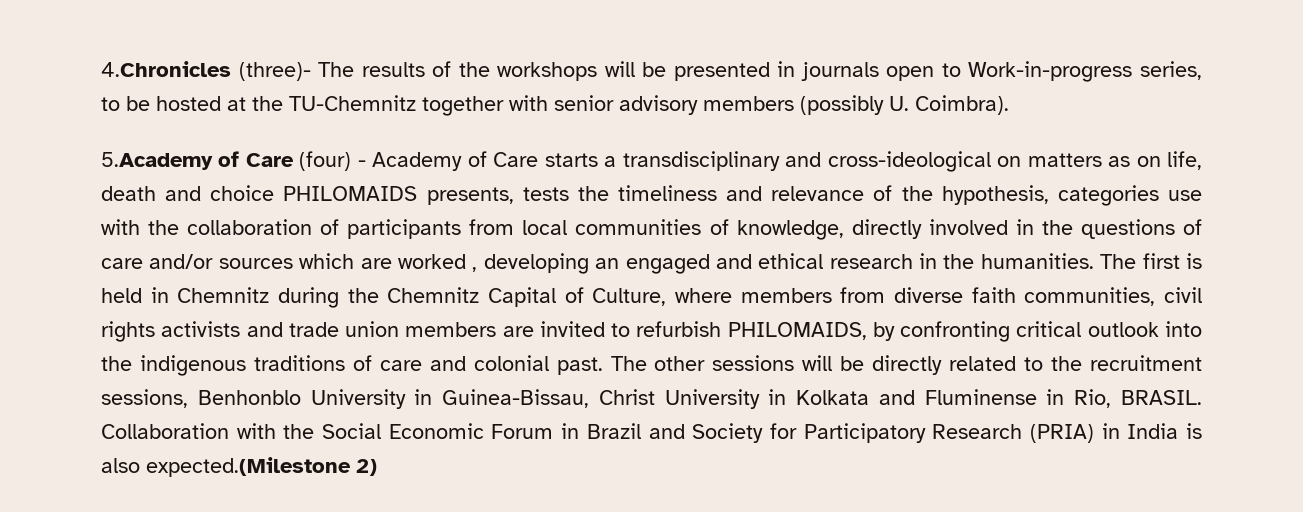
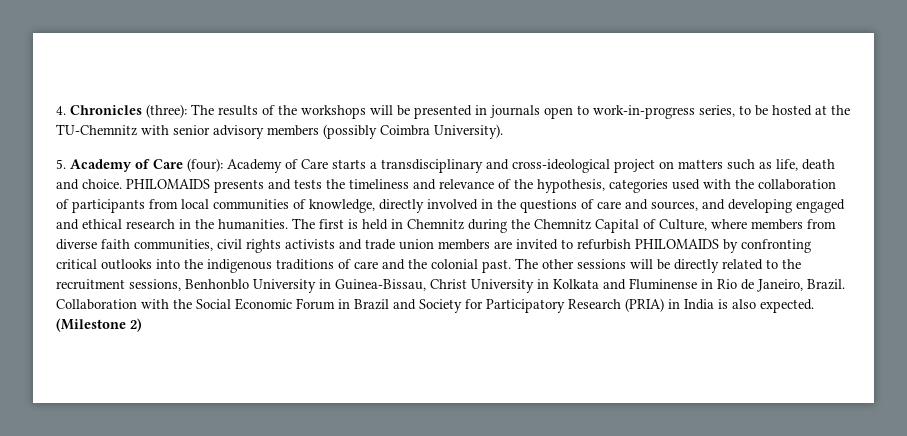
[101,61,311,81] 4.Chronicles (three)- -> [56,104,187,118] 4. Chronicles (three):
[968,61,1133,82] Work-in-progress -> [593,105,695,119] work-in-progress
[422,96,504,116] together -> (137, 130) none
[889,95,1009,115] [101,151,366,171] U. Coimbra). // 5.Academy of Care (four) - -> [380,124,503,139] [56,158,223,172] Coimbra University). // 5. Academy of Care (four):
(991, 161) none -> [614,159,655,173] project
[1108,156,1161,167] as on -> [727,159,772,170] such as
[210,185,514,205] choice PHILOMAIDS presents, -> [82,179,291,193] choice. PHILOMAIDS presents and
[1167,190,1202,201] use -> [672,179,700,190] used
[149,253,620,274] and/or sources which are worked , developing an -> [625,199,792,213] and sources, and developing
[727,322,867,340] PHILOMAIDS, -> [635,239,719,249] PHILOMAIDS
[1087,322,1159,337] outlook -> [101,259,152,270] outlooks
(466, 363) none -> [408,259,427,269] the
[1074,389,1202,408] Rio, BRASIL. -> [717,279,845,292] Rio de Janeiro, Brazil.
[146,457,351,477] expected.(Milestone -> [760,299,814,313] [56,318,126,332] expected. (Milestone

